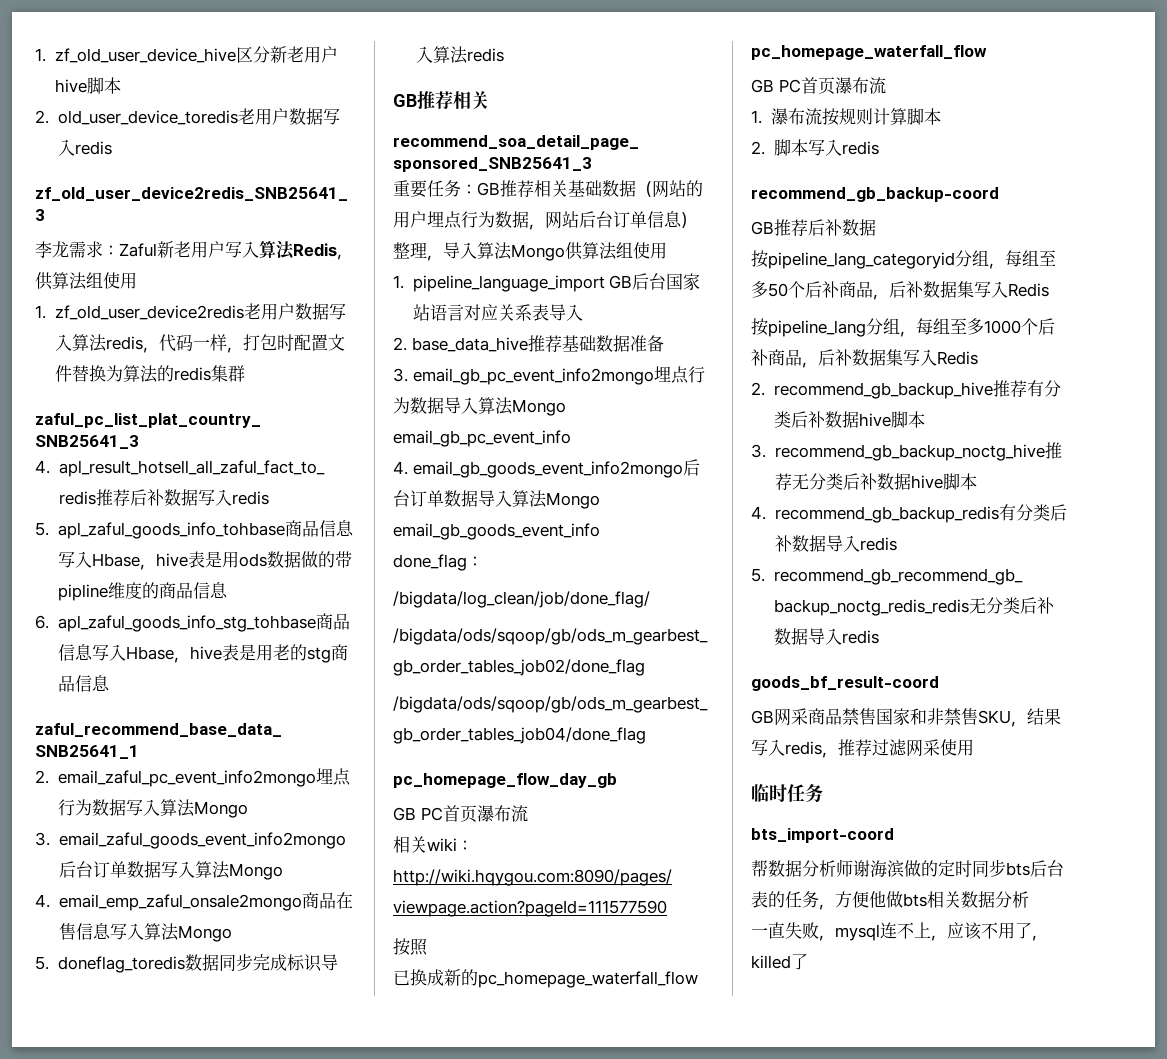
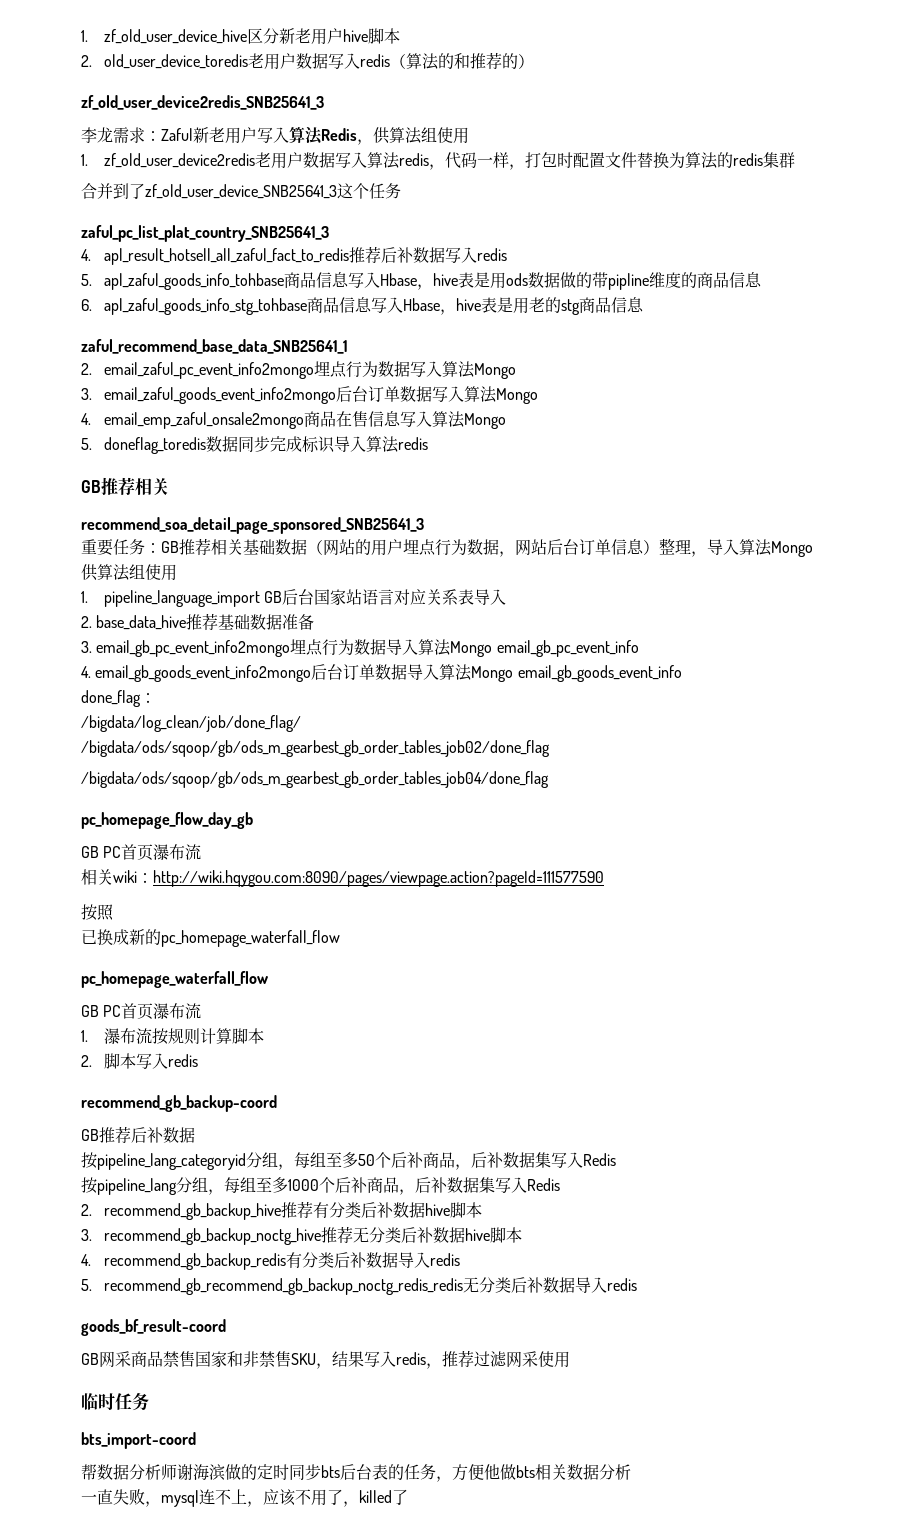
(112, 148) none -> [389,52,534,70] （算法的和推荐的）
(245, 373) none -> [81,183,401,199] // 合并到了zf_old_user_device_SNB25641_3这个任务

